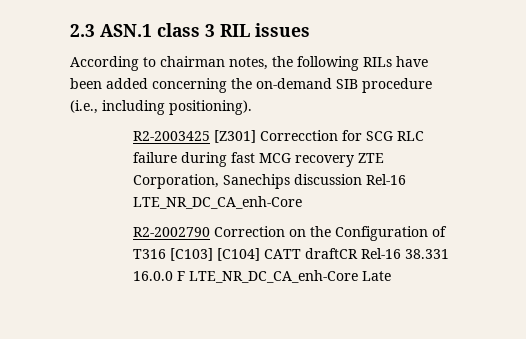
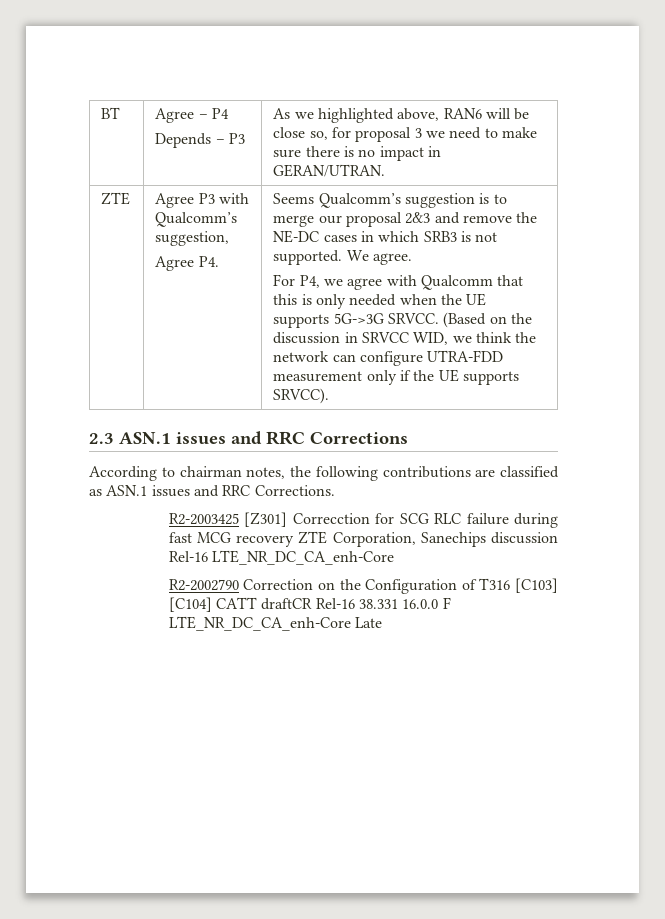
[70,23,310,37] 2.3 ASN.1 class 3 RIL issues -> [101,107,121,119] [155,108,230,123] [155,133,246,148] [273,108,530,123] [273,127,537,142] [273,146,442,161] [273,164,386,177] [101,192,131,205] [155,193,250,208] [155,212,238,227] [155,231,230,246] [155,256,219,271] [273,193,507,208] [273,212,538,227] [273,230,498,243] [273,250,413,265] [273,274,524,290] [273,293,487,309] [273,312,533,328] [273,332,537,345] [273,350,504,366] [273,369,520,385] [273,388,330,404] [89,431,408,445] BT | Agree – P4 // Depends – P3 | As we highlighted above, RAN6 will be close so, for proposal 3 we need to make sure there is no impact in GERAN/UTRAN. // ZTE | Agree P3 with Qualcomm’s suggestion, // Agree P4. | Seems Qualcomm’s suggestion is to merge our proposal 2&3 and remove the NE-DC cases in which SRB3 is not supported. We agree. // For P4, we agree with Qualcomm that this is only needed when the UE supports 5G->3G SRVCC. (Based on the discussion in SRVCC WID, we think the network can configure UTRA-FDD measurement only if the UE supports SRVCC). // 2.3 ASN.1 issues and RRC Corrections
[363,56,428,67] [70,78,432,93] [70,100,252,115] RILs have been added concerning the on-demand SIB procedure (i.e., including positioning). -> [382,466,559,478] [89,485,335,497] contributions are classified as ASN.1 issues and RRC Corrections.

